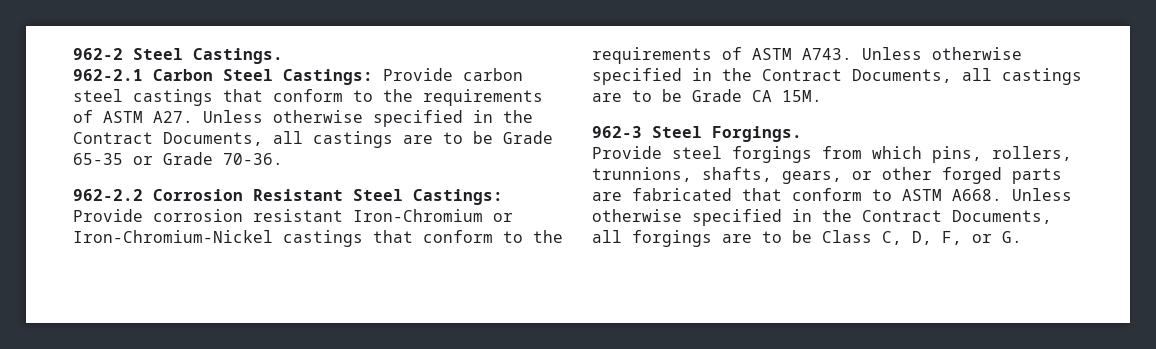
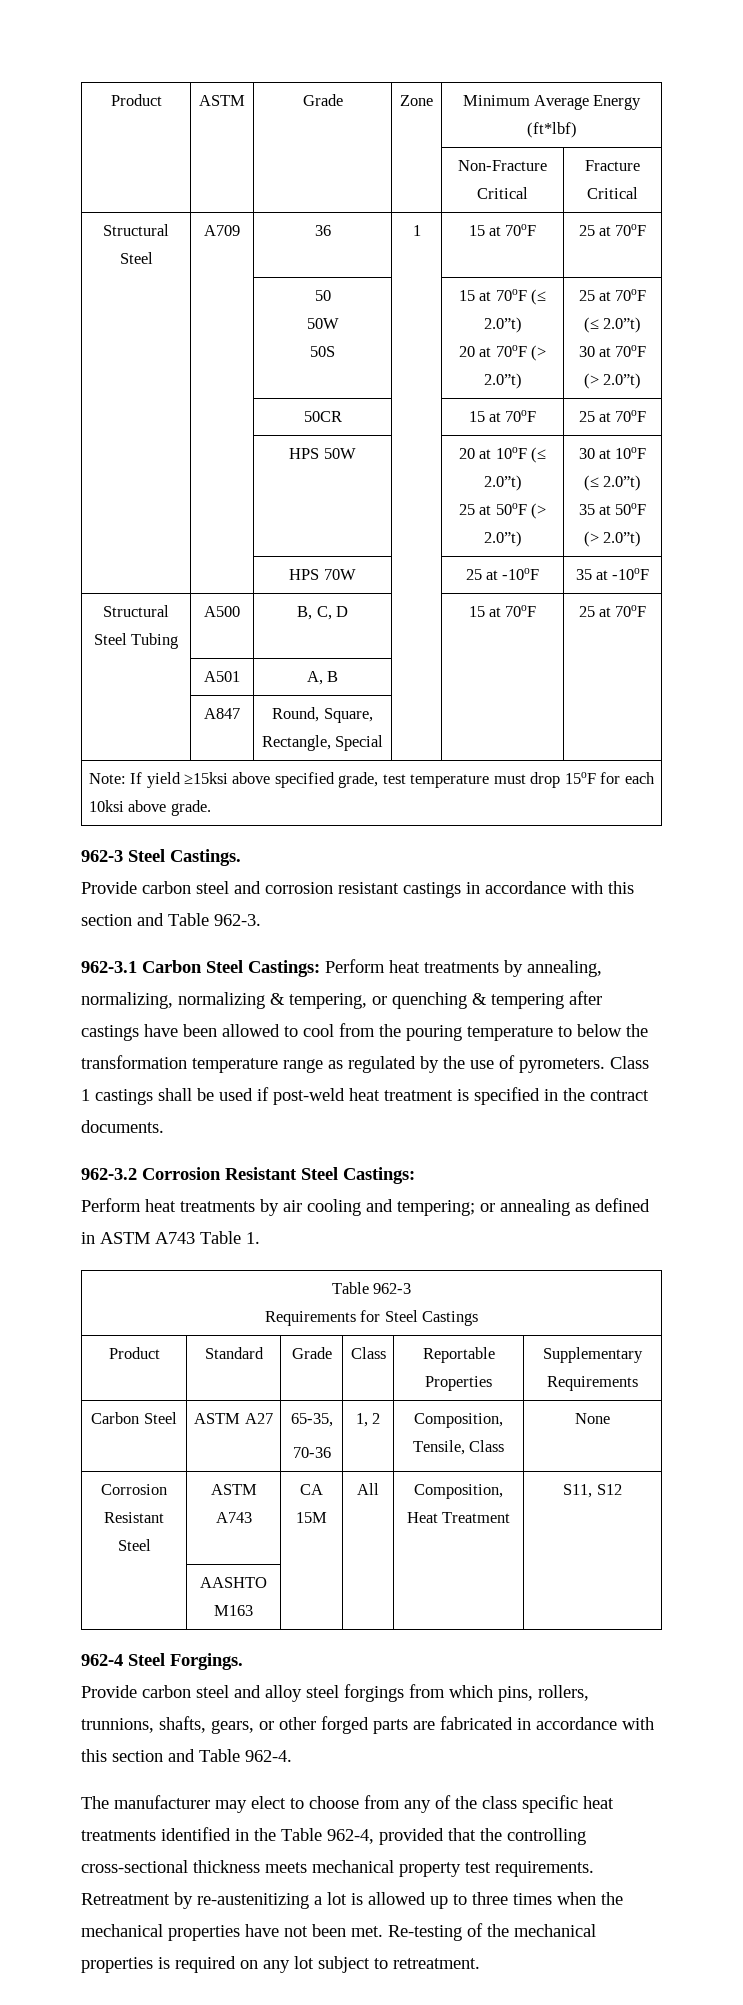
[73,48,283,64] [73,68,523,85] [73,89,543,106] [73,110,533,127] [73,131,553,148] [73,152,283,165] [73,189,503,205] [73,209,513,222] [73,230,563,247] [592,47,1022,64] [592,68,1082,85] [592,89,822,102] [592,126,642,138] 962-2 Steel Castings. // 962-2.1 Carbon Steel Castings: Provide carbon steel castings that conform to the requirements of ASTM A27. Unless otherwise specified in the Contract Documents, all castings are to be Grade 65-35 or Grade 70-36. // 962-2.2 Corrosion Resistant Steel Castings: Provide corrosion resistant Iron-Chromium or Iron-Chromium-Nickel castings that conform to the requirements of ASTM A743. Unless otherwise specified in the Contract Documents, all castings are to be Grade CA 15M. // 962-3 -> [110,94,162,106] [199,95,245,106] [302,94,343,106] [400,95,433,106] [462,95,642,110] [526,122,577,138] [458,160,547,171] [477,187,528,199] [585,160,640,171] [587,187,638,199] [103,224,169,236] [119,252,153,264] [204,225,240,236] [314,225,331,236] [412,225,421,236] [468,224,537,236] [578,224,647,236] [314,290,331,301] [306,318,339,329] [310,346,335,357] [458,289,547,305] [483,317,522,333] [458,345,547,361] [483,373,522,389] [578,289,647,301] [583,317,642,333] [578,345,647,357] [583,373,642,389] [303,411,342,422] [468,410,537,422] [578,410,647,422] [289,448,356,459] [458,447,547,463] [483,475,522,491] [458,503,547,519] [483,531,522,547] [578,447,647,459] [583,475,642,491] [578,503,647,515] [583,531,642,547] [289,569,356,580] [465,568,540,580] [575,568,650,580] [103,605,169,617] [93,633,179,649] [204,606,240,617] [297,606,348,620] [468,605,537,617] [578,605,647,617] [204,671,240,682] [306,671,339,685] [204,708,240,719] [272,707,373,723] [261,735,384,751] [88,772,655,788] [88,800,211,816] [81,849,241,866] [81,881,634,898] [81,913,261,926] [81,959,602,977] [81,991,602,1009] [81,1023,648,1041] [81,1055,649,1073] [81,1087,649,1105] [81,1120,164,1133] [81,1167,415,1184] [81,1198,650,1216] [81,1231,260,1244] [331,1282,412,1294] [264,1310,479,1326] [108,1347,160,1359] [204,1347,264,1359] [291,1347,332,1359] [350,1347,386,1359] [422,1347,495,1363] [425,1376,492,1391] [543,1347,643,1363] [547,1376,638,1391] [91,1412,177,1424] [194,1413,273,1424] [290,1413,333,1427] [292,1447,331,1458] [355,1413,381,1427] [414,1413,503,1428] [412,1440,505,1455] [575,1413,610,1424] [101,1484,167,1495] [104,1512,164,1523] [117,1539,151,1551] [210,1484,257,1495] [215,1512,252,1523] [300,1484,323,1495] [296,1512,327,1523] [357,1483,379,1495] [414,1484,503,1499] [406,1512,511,1523] [563,1484,622,1498] [200,1577,267,1588] [214,1605,253,1616] [81,1654,123,1666] Product | ASTM | Grade | Zone | Minimum Average Energy (ft*lbf) // | | | | Non-Fracture Critical | Fracture Critical // Structural Steel | A709 | 36 | 1 | 15 at 70oF | 25 at 70oF // | | 50 // 50W // 50S | | 15 at 70oF (≤ 2.0”t) // 20 at 70oF (> 2.0”t) | 25 at 70oF (≤ 2.0”t) // 30 at 70oF (> 2.0”t) // | | 50CR | | 15 at 70oF | 25 at 70oF // | | HPS 50W | | 20 at 10oF (≤ 2.0”t) // 25 at 50oF (> 2.0”t) | 30 at 10oF (≤ 2.0”t) // 35 at 50oF (> 2.0”t) // | | HPS 70W | | 25 at -10oF | 35 at -10oF // Structural Steel Tubing | A500 | B, C, D | | 15 at 70oF | 25 at 70oF // | A501 | A, B | | | // | A847 | Round, Square, Rectangle, Special | | | // Note: If yield ≥15ksi above specified grade, test temperature must drop 15oF for each 10ksi above grade. // 962-3 Steel Castings. // Provide carbon steel and corrosion resistant castings in accordance with this section and Table 962-3. // 962-3.1 Carbon Steel Castings: Perform heat treatments by annealing, normalizing, normalizing & tempering, or quenching & tempering after castings have been allowed to cool from the pouring temperature to below the transformation temperature range as regulated by the use of pyrometers. Class 1 castings shall be used if post-weld heat treatment is specified in the contract documents. // 962-3.2 Corrosion Resistant Steel Castings: // Perform heat treatments by air cooling and tempering; or annealing as defined in ASTM A743 Table 1. // Table 962-3 // Requirements for Steel Castings // Product | Standard | Grade | Class | Reportable Properties | Supplementary Requirements // Carbon Steel | ASTM A27 | 65-35, // 70-36 | 1, 2 | Composition, Tensile, Class | None // Corrosion Resistant Steel | ASTM A743 | CA 15M | All | Composition, Heat Treatment | S11, S12 // | AASHTO M163 | | | | // 962-4
(662, 152) none -> [142,1685,302,1702] carbon steel and alloy
[742,188,1072,201] [592,209,1052,226] [592,230,1022,247] that conform to ASTM A668. Unless otherwise specified in the Contract Documents, all forgings are to be Class C, D, F, or G. -> [517,1717,654,1730] [81,1749,292,1762] [81,1795,614,1813] [81,1827,586,1845] [81,1860,594,1877] [81,1892,623,1909] [81,1923,596,1941] [81,1956,480,1973] in accordance with this section and Table 962-4. // The manufacturer may elect to choose from any of the class specific heat treatments identified in the Table 962-4, provided that the controlling cross-sectional thickness meets mechanical property test requirements. Retreatment by re-austenitizing a lot is allowed up to three times when the mechanical properties have not been met. Re-testing of the mechanical properties is required on any lot subject to retreatment.

